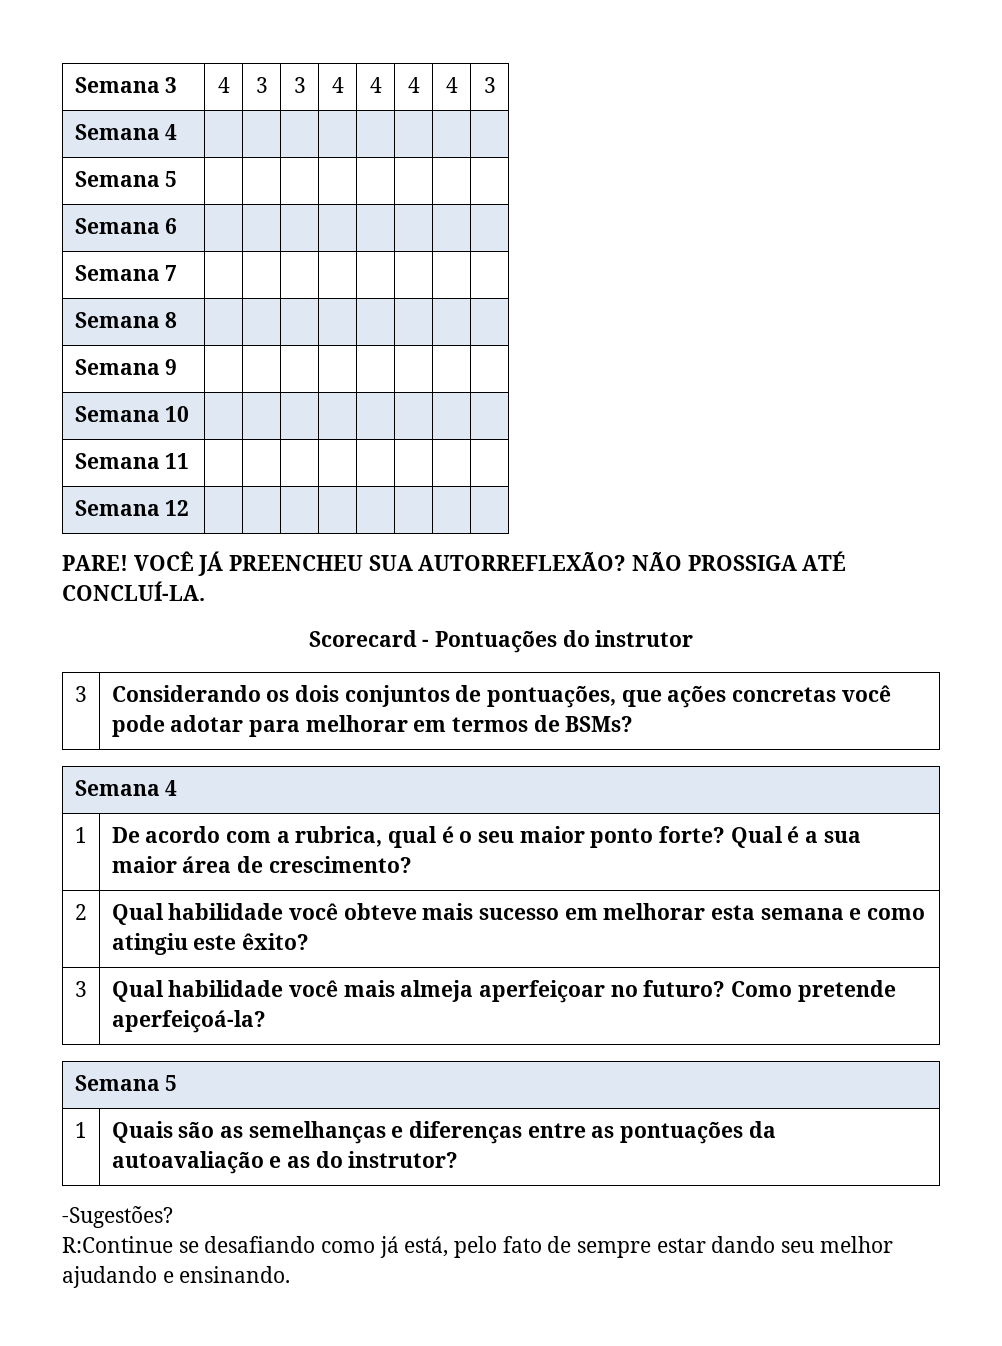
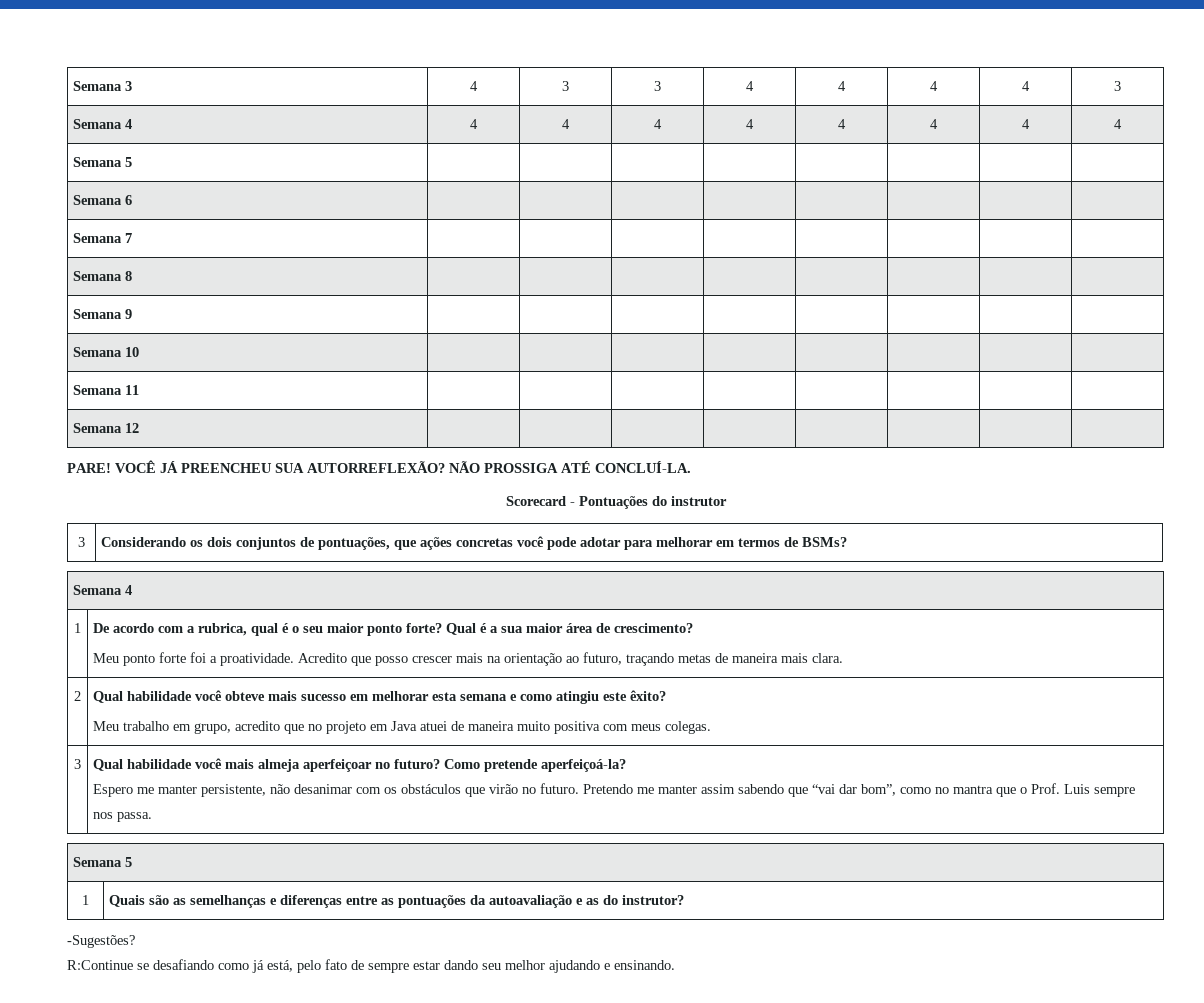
(178, 132) | | | | | | | -> [470,119,478,129] [562,119,570,129] [654,119,662,129] [746,119,754,129] [838,119,846,129] [930,119,938,129] [1022,119,1030,129] [1114,119,1122,129] 4 | 4 | 4 | 4 | 4 | 4 | 4 | 4
(412, 864) none -> [93,652,844,666] // Meu ponto forte foi a proatividade. Acredito que posso crescer mais na orientação ao futuro, traçando metas de maneira mais clara.
(309, 941) none -> [93,721,712,734] // Meu trabalho em grupo, acredito que no projeto em Java atuei de maneira muito positiva com meus colegas.
(266, 1021) none -> [93,783,1136,797] [93,812,153,822] // Espero me manter persistente, não desanimar com os obstáculos que virão no futuro. Pretendo me manter assim sabendo que “vai dar bom”, como no mantra que o Prof. Luis sempre nos passa.

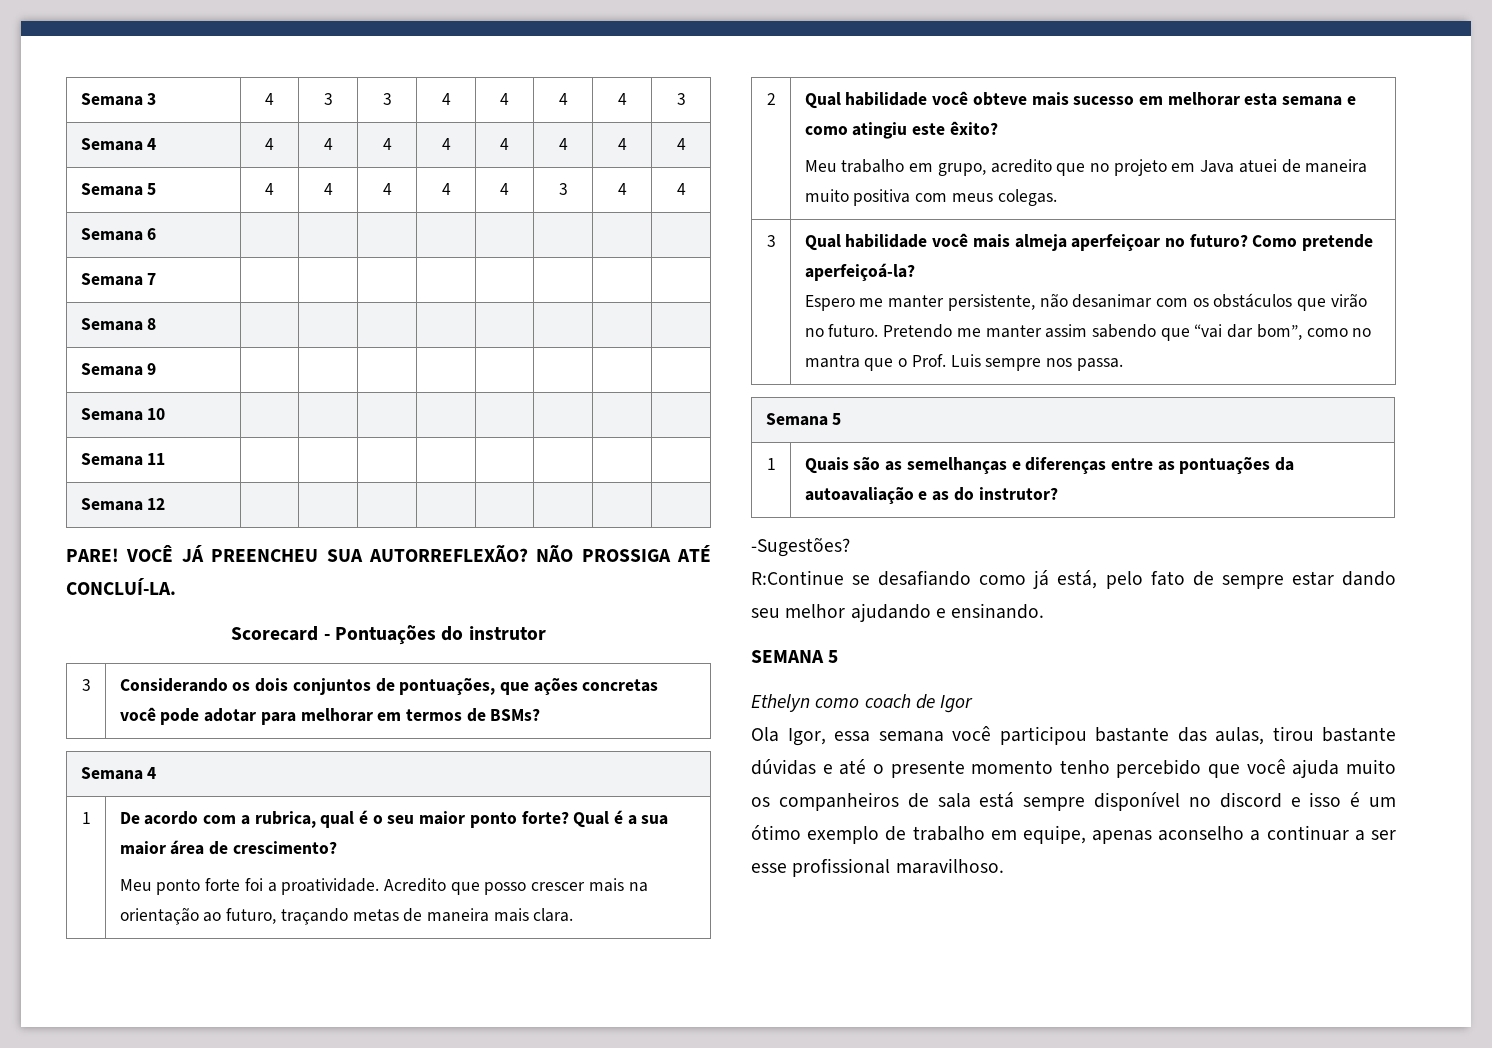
(133, 162) | | | | | | | -> [265,183,274,195] [323,183,333,195] [382,183,392,195] [441,183,451,195] [500,183,509,195] [558,183,568,195] [617,183,627,195] [676,183,686,195] 4 | 4 | 4 | 4 | 4 | 3 | 4 | 4
(675, 965) none -> [751,650,839,663] [751,694,974,713] [751,726,1396,746] [751,759,1396,778] [751,792,1396,811] [751,825,1396,844] [751,858,1004,877] // SEMANA 5 // Ethelyn como coach de Igor // Ola Igor, essa semana você participou bastante das aulas, tirou bastante dúvidas e até o presente momento tenho percebido que você ajuda muito os companheiros de sala está sempre disponível no discord e isso é um ótimo exemplo de trabalho em equipe, apenas aconselho a continuar a ser esse profissional maravilhoso.

